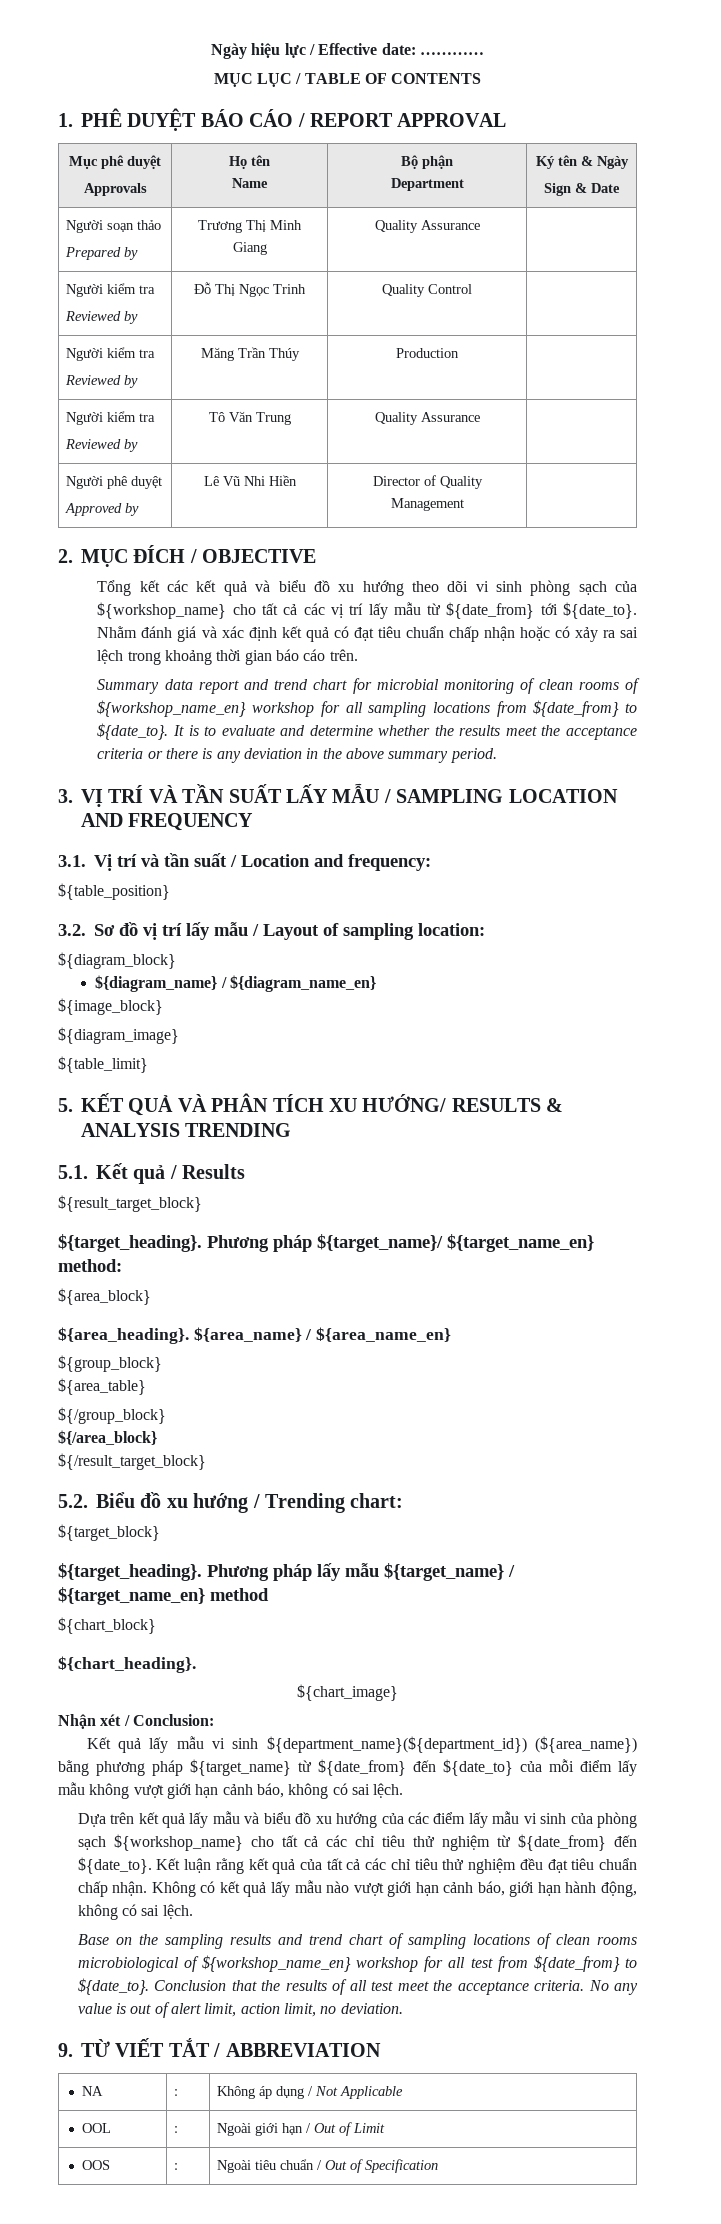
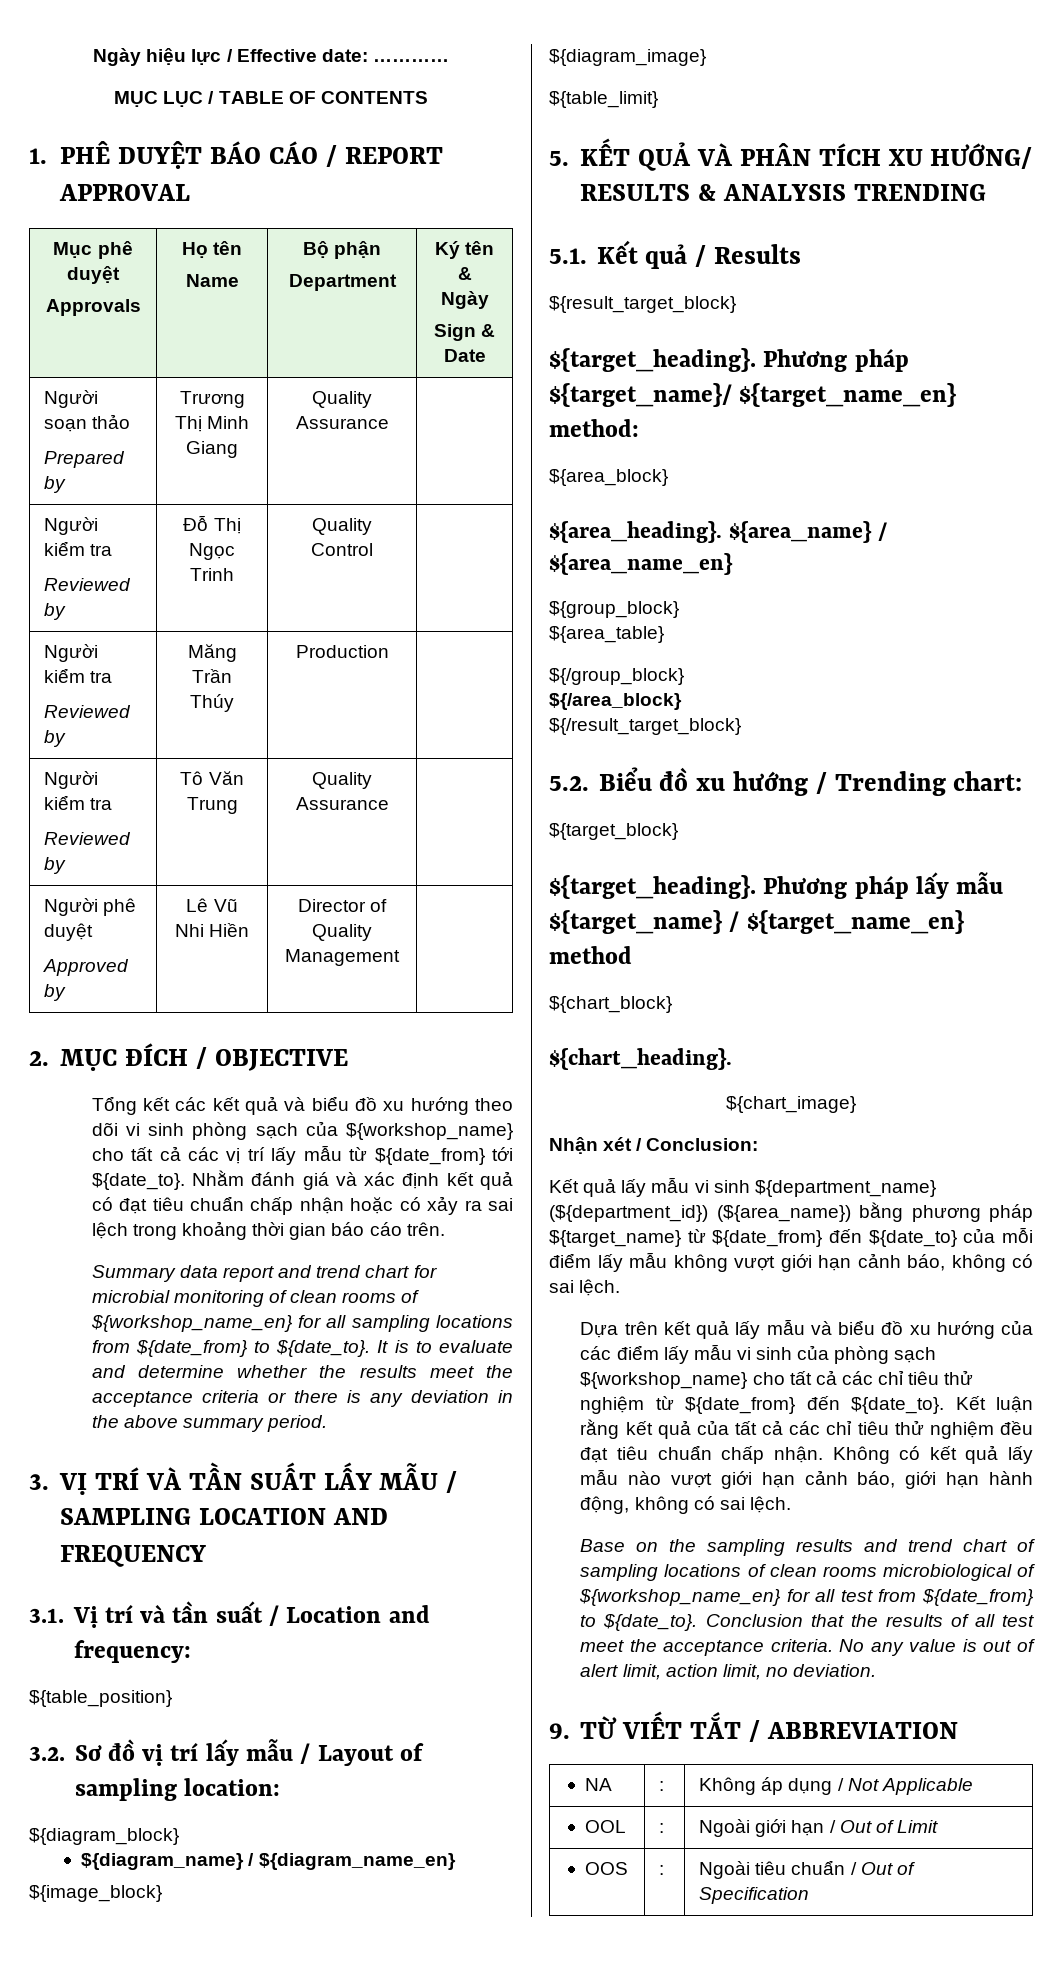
[252,702,315,717] workshop -> (293, 1323) none
[266,1736,527,1753] ${department_name}(${department_id}) -> [754,1180,936,1197] [549,1205,708,1222] ${department_name} (${department_id})
[356,1957,419,1972] workshop -> (782, 1597) none

